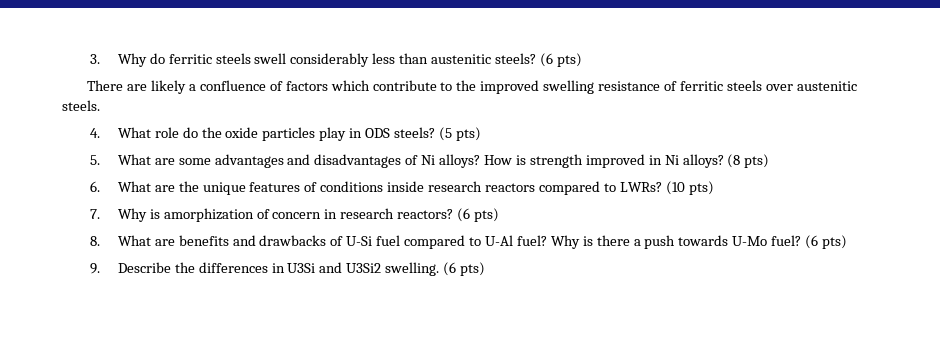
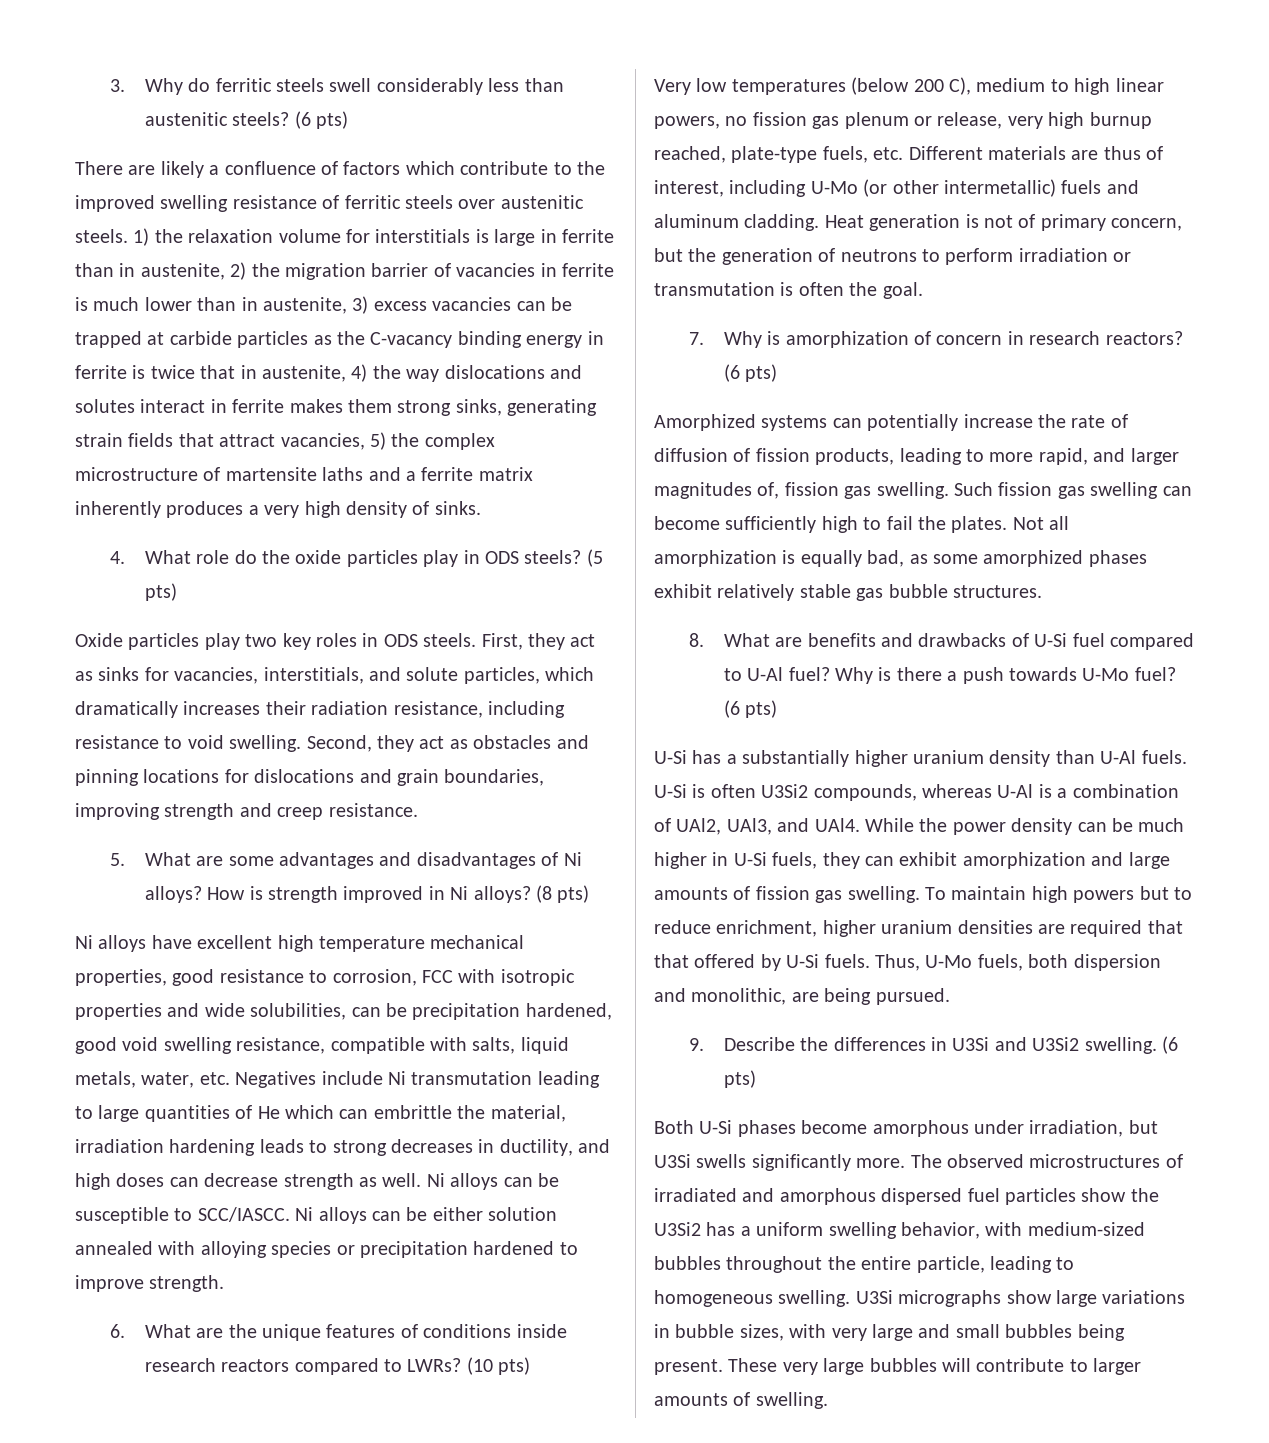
(100, 105) none -> [133,228,614,246] [75,262,614,280] [75,296,572,314] [75,331,604,348] [75,364,582,382] [75,399,598,416] [75,432,495,450] [75,467,533,481] [75,501,481,518] 1) the relaxation volume for interstitials is large in ferrite than in austenite, 2) the migration barrier of vacancies in ferrite is much lower than in austenite, 3) excess vacancies can be trapped at carbide particles as the C-vacancy binding energy in ferrite is twice that in austenite, 4) the way dislocations and solutes interact in ferrite makes them strong sinks, generating strain fields that attract vacancies, 5) the complex microstructure of martensite laths and a ferrite matrix inherently produces a very high density of sinks.
(481, 134) none -> [75,633,596,650] [75,667,595,684] [75,701,565,718] [75,735,589,752] [75,769,545,786] [75,803,418,820] // Oxide particles play two key roles in ODS steels. First, they act as sinks for vacancies, interstitials, and solute particles, which dramatically increases their radiation resistance, including resistance to void swelling. Second, they act as obstacles and pinning locations for dislocations and grain boundaries, improving strength and creep resistance.
(770, 161) none -> [75,935,525,952] [75,969,575,986] [75,1003,612,1020] [75,1037,569,1054] [75,1071,600,1088] [75,1105,566,1122] [75,1139,611,1156] [75,1173,559,1190] [75,1207,558,1224] [75,1241,578,1258] [75,1275,225,1292] // Ni alloys have excellent high temperature mechanical properties, good resistance to corrosion, FCC with isotropic properties and wide solubilities, can be precipitation hardened, good void swelling resistance, compatible with salts, liquid metals, water, etc. Negatives include Ni transmutation leading to large quantities of He which can embrittle the material, irradiation hardening leads to strong decreases in ductility, and high doses can decrease strength as well. Ni alloys can be susceptible to SCC/IASCC. Ni alloys can be either solution annealed with alloying species or precipitation hardened to improve strength.
(714, 188) none -> [654,77,1164,95] [654,112,1152,129] [654,146,1164,163] [654,179,1139,197] [654,214,1183,231] [654,248,1132,265] [654,282,923,299] // Very low temperatures (below 200 C), medium to high linear powers, no fission gas plenum or release, very high burnup reached, plate-type fuels, etc. Different materials are thus of interest, including U-Mo (or other intermetallic) fuels and aluminum cladding. Heat generation is not of primary concern, but the generation of neutrons to perform irradiation or transmutation is often the goal.
(500, 215) none -> [654,414,1128,431] [654,448,1179,465] [654,482,1192,499] [654,516,1070,533] [654,550,1147,567] [654,584,1042,601] // Amorphized systems can potentially increase the rate of diffusion of fission products, leading to more rapid, and larger magnitudes of, fission gas swelling. Such fission gas swelling can become sufficiently high to fail the plates. Not all amorphization is equally bad, as some amorphized phases exhibit relatively stable gas bubble structures.
(848, 242) none -> [654,750,1187,767] [654,784,1179,801] [654,818,1185,835] [654,852,1170,869] [654,886,1192,903] [654,920,1183,937] [654,954,1161,971] [654,988,950,1005] // U-Si has a substantially higher uranium density than U-Al fuels. U-Si is often U3Si2 compounds, whereas U-Al is a combination of UAl2, UAl3, and UAl4. While the power density can be much higher in U-Si fuels, they can exhibit amorphization and large amounts of fission gas swelling. To maintain high powers but to reduce enrichment, higher uranium densities are required that that offered by U-Si fuels. Thus, U-Mo fuels, both dispersion and monolithic, are being pursued.
(486, 269) none -> [654,1120,1158,1137] [654,1154,1183,1171] [654,1188,1159,1205] [654,1222,1145,1239] [654,1256,1075,1273] [654,1290,1186,1307] [654,1324,1125,1341] [654,1358,1142,1375] [654,1392,828,1409] // Both U-Si phases become amorphous under irradiation, but U3Si swells significantly more. The observed microstructures of irradiated and amorphous dispersed fuel particles show the U3Si2 has a uniform swelling behavior, with medium-sized bubbles throughout the entire particle, leading to homogeneous swelling. U3Si micrographs show large variations in bubble sizes, with very large and small bubbles being present. These very large bubbles will contribute to larger amounts of swelling.

